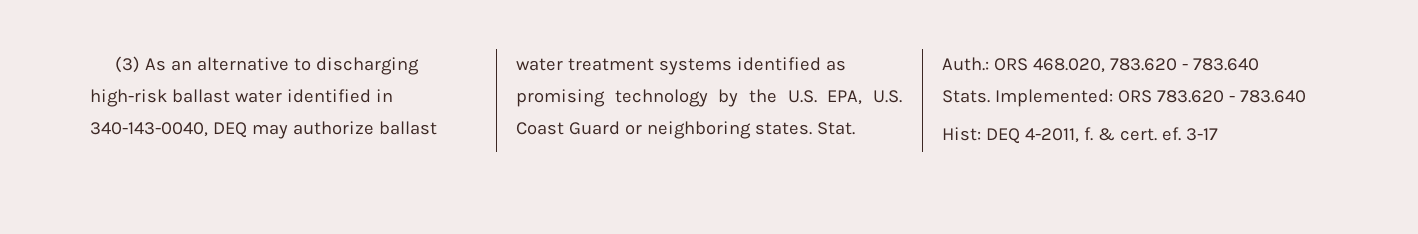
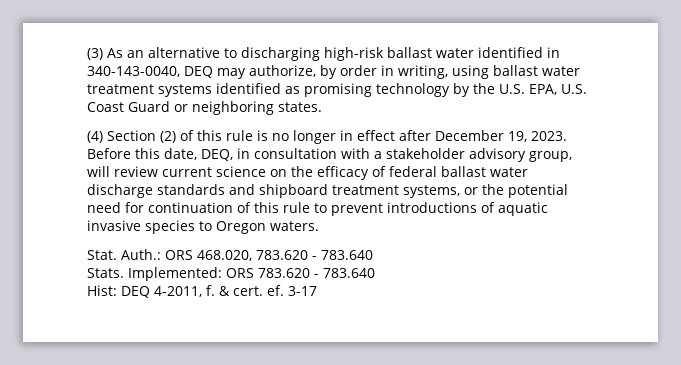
[292,121,374,135] authorize -> [249,65,489,79] authorize, by order in writing, using
(812, 128) none -> [87,130,567,144] [87,148,572,162] [87,166,528,180] [87,184,568,198] [87,202,548,216] [87,220,319,234] // (4) Section (2) of this rule is no longer in effect after December 19, 2023. Before this date, DEQ, in consultation with a stakeholder advisory group, will review current science on the efficacy of federal ballast water discharge standards and shipboard treatment systems, or the potential need for continuation of this rule to prevent introductions of aquatic invasive species to Oregon waters. //

